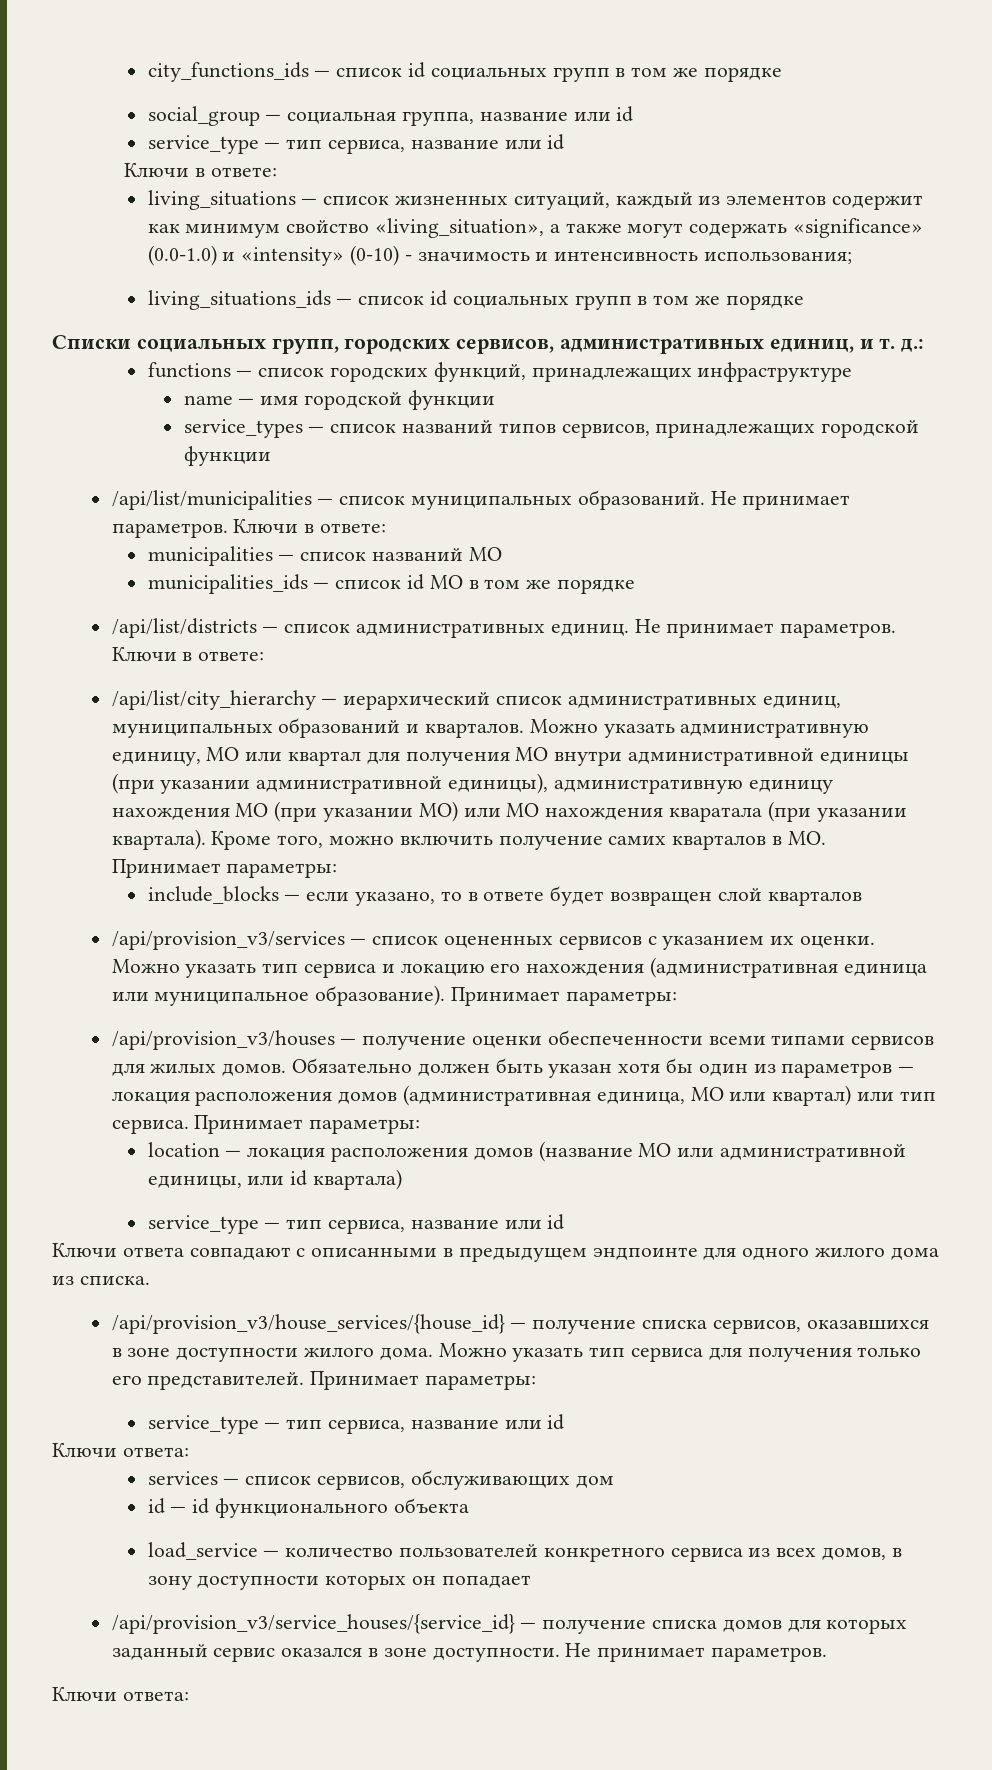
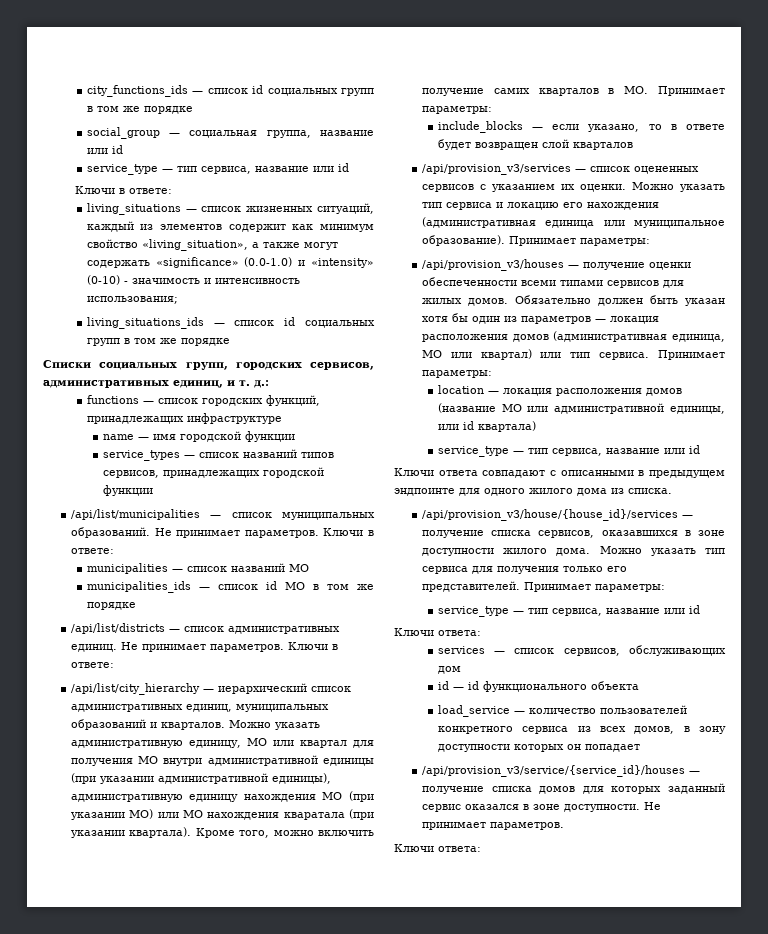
[111,1314,505,1334] /api/provision_v3/house_services/{house_id} -> [421,509,678,521] /api/provision_v3/house/{house_id}/services
[111,1614,515,1634] /api/provision_v3/service_houses/{service_id} -> [421,765,685,777] /api/provision_v3/service/{service_id}/houses

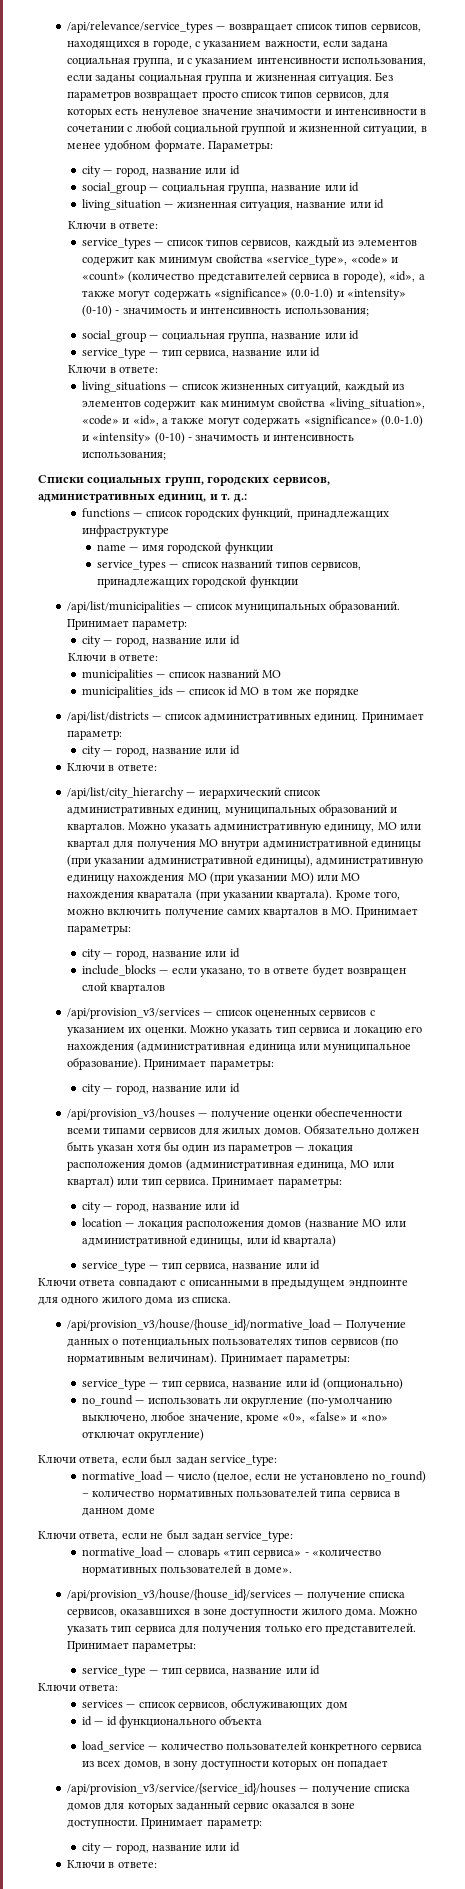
[86,85,374,97] [86,106,193,114] city_functions_ids — список id социальных групп в том же порядке -> [66,21,421,33] [66,40,389,50] [66,57,427,67] [66,72,394,84] [66,91,390,101] [66,108,427,118] [66,122,427,135] [66,139,273,152] [81,165,240,177] [81,182,360,194] [81,199,385,211] [68,221,158,229] [81,237,417,249] [81,254,399,266] [81,271,425,283] [81,288,407,300] [81,305,369,317] /api/relevance/service_types — возвращает список типов сервисов, находящихся в городе, с указанием важности, если задана социальная группа, и с указанием интенсивности использования, если заданы социальная группа и жизненная ситуация. Без параметров возвращает просто список типов сервисов, для которых есть ненулевое значение значимости и интенсивности в сочетании с любой социальной группой и жизненной ситуации, в менее удобном формате. Параметры: // city — город, название или id // social_group — социальная группа, название или id // living_situation — жизненная ситуация, название или id // Ключи в ответе: // service_types — список типов сервисов, каждый из элементов содержит как минимум свойства «service_type», «code» и «count» (количество представителей сервиса в городе), «id», а также могут содержать «significance» (0.0-1.0) и «intensity» (0-10) - значимость и интенсивность использования;
[86,239,248,251] свойство «living_situation», -> [278,398,425,410] [81,415,159,426] свойства «living_situation», «code» и «id»,
[86,317,375,329] [86,338,230,346] // living_situations_ids — список id социальных групп в том же порядке -> (166, 456) none
[154,528,319,538] Не принимает параметров. -> [66,619,188,630] [81,635,240,647] Принимает параметр: // city — город, название или id //
[120,642,284,652] Не принимает параметров. -> [361,712,424,723] [66,730,122,740] [81,745,240,757] Принимает параметр: // city — город, название или id //
(492, 110) none -> [81,948,240,960] // city — город, название или id
(650, 242) none -> [81,1083,240,1095] // city — город, название или id
(492, 374) none -> [81,1201,240,1213] // city — город, название или id
(672, 491) none -> [66,1319,406,1331] [66,1336,399,1348] [66,1353,350,1365] [81,1378,403,1390] [81,1395,392,1407] [81,1411,388,1424] [81,1429,205,1441] [38,1453,277,1466] [81,1471,426,1483] [81,1488,401,1500] [81,1508,156,1516] [38,1529,294,1542] [81,1547,382,1559] [81,1564,293,1576] // /api/provision_v3/house/{house_id}/normative_load — Получение данных о потенциальных пользователях типов сервисов (по нормативным величинам). Принимает параметры: // service_type — тип сервиса, название или id (опционально) // no_round — использовать ли округление (по-умолчанию выключено, любое значение, кроме «0», «false» и «no» отключат округление) // Ключи ответа, если был задан service_type: // normative_load — число (целое, если не установлено no_round) – количество нормативных пользователей типа сервиса в данном доме // Ключи ответа, если не был задан service_type: // normative_load — словарь «тип сервиса» - «количество нормативных пользователей в доме».
[643,802,661,810] [421,822,564,830] [394,844,481,852] Не принимает параметров. // Ключи ответа: -> [141,1818,262,1829] [81,1842,240,1854] [66,1860,157,1868] Принимает параметр: // city — город, название или id // Ключи в ответе:

